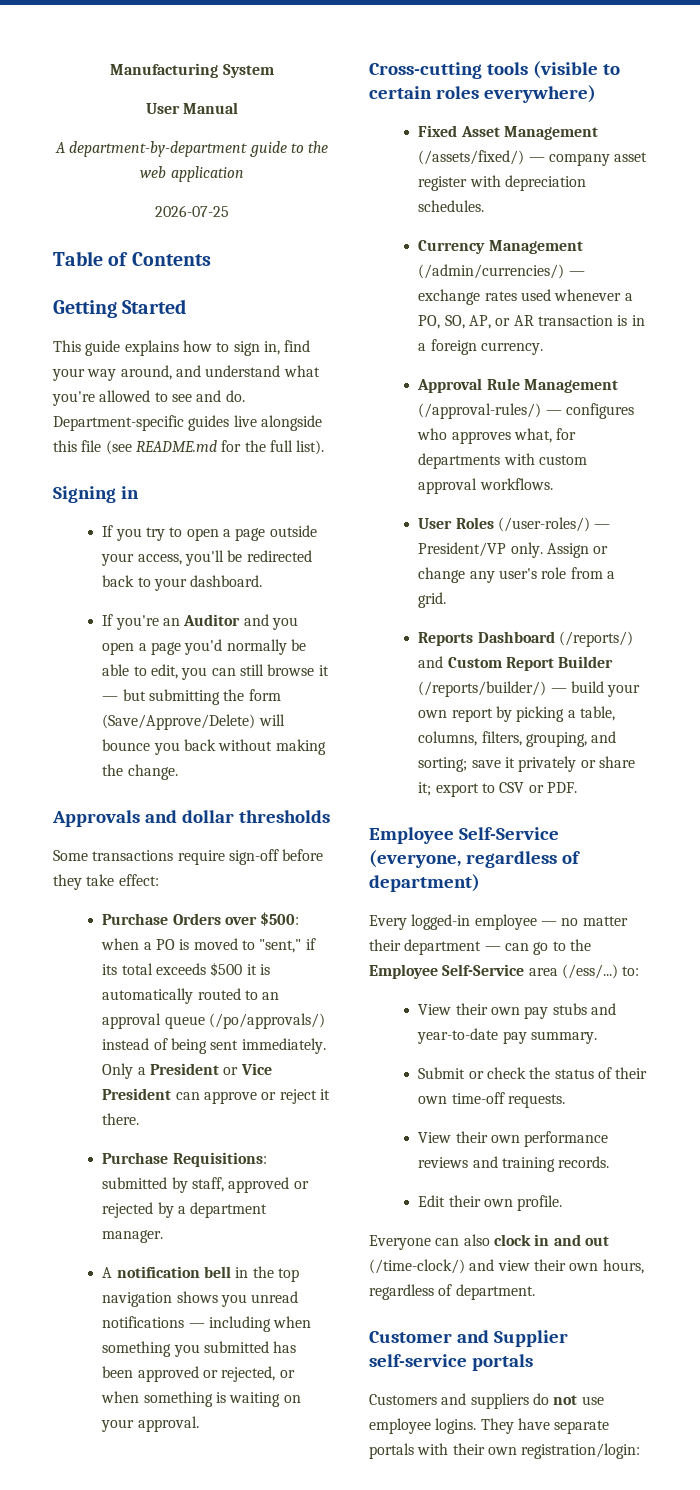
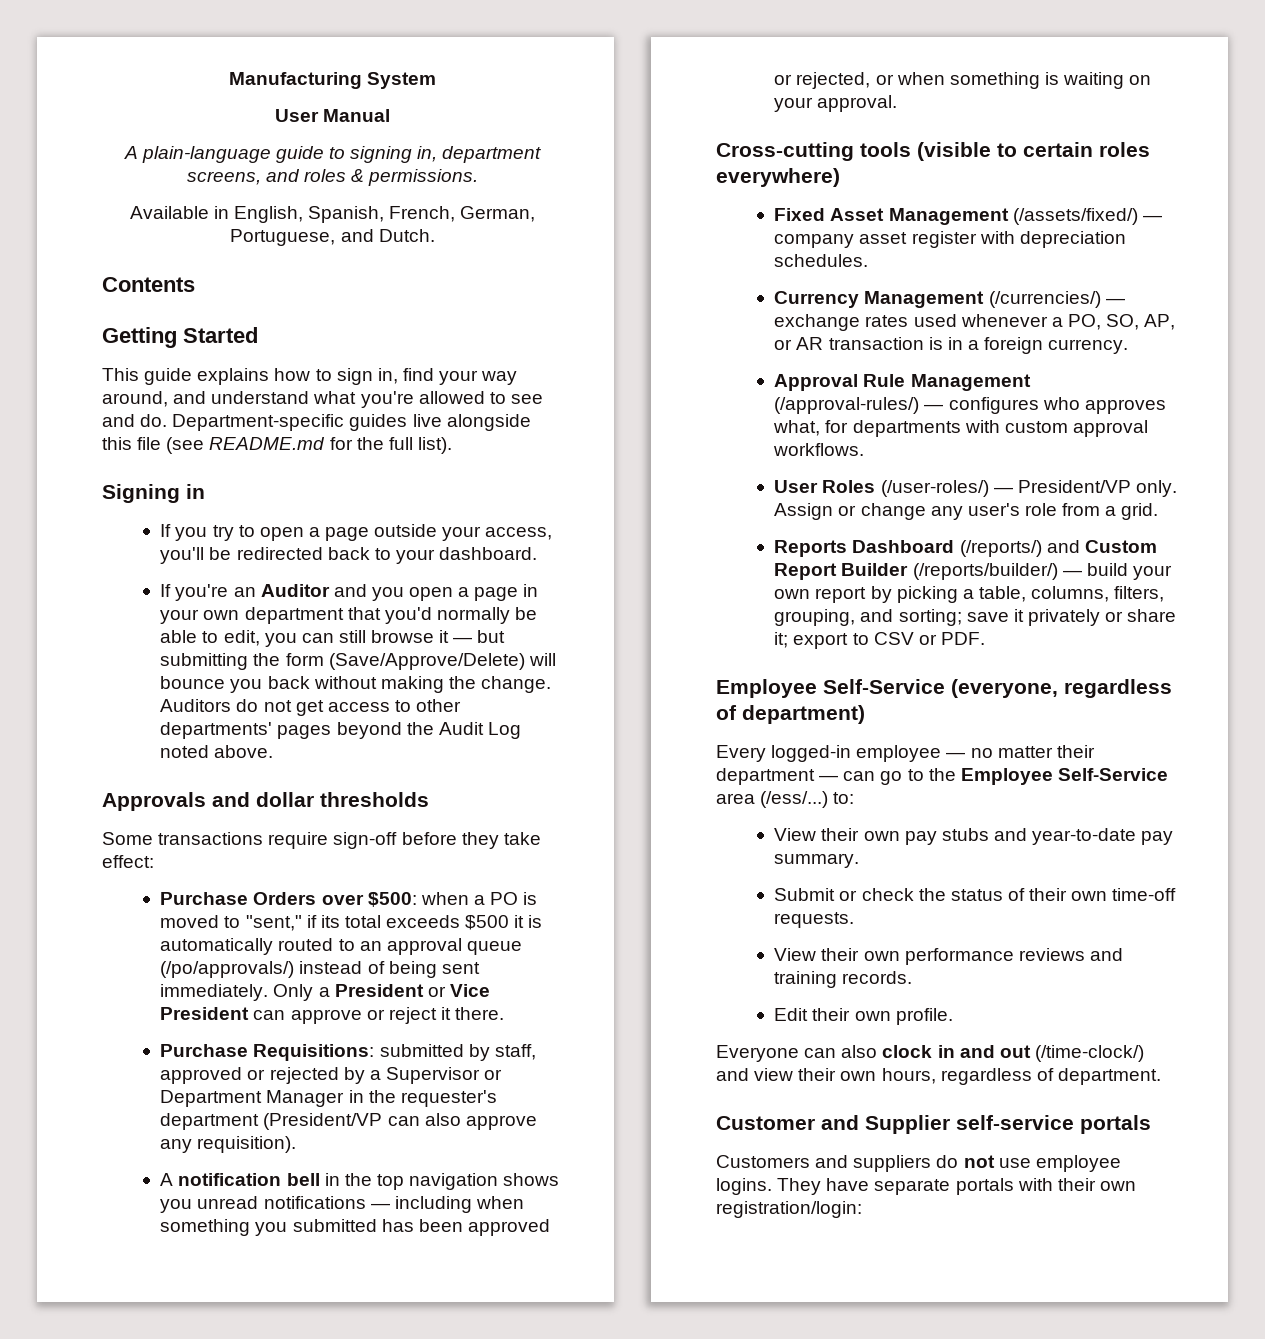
[69,141,248,157] department-by-department -> [141,146,271,163] plain-language
[308,141,329,153] [140,166,244,182] [155,205,229,217] [53,251,129,266] the web application // 2026-07-25 // Table of -> [350,146,542,163] [186,169,479,186] [129,206,536,223] [230,229,435,246] signing in, department screens, and roles & permissions. // Available in English, Spanish, French, German, Portuguese, and Dutch. //
(181, 648) none -> [523,584,539,597] [160,607,381,624] in your own department that
(178, 772) none -> [160,699,462,716] [160,722,521,739] [160,745,274,758] Auditors do not get access to other departments' pages beyond the Audit Log noted above.
[190,1202,268,1218] [102,1230,164,1243] department manager. -> [385,1067,503,1084] [160,1090,497,1107] [160,1113,537,1130] [160,1136,297,1153] Supervisor or Department Manager in the requester's department (President/VP can also approve any requisition).
[418,264,565,279] (/admin/currencies/) -> [988,291,1101,308] (/currencies/)

